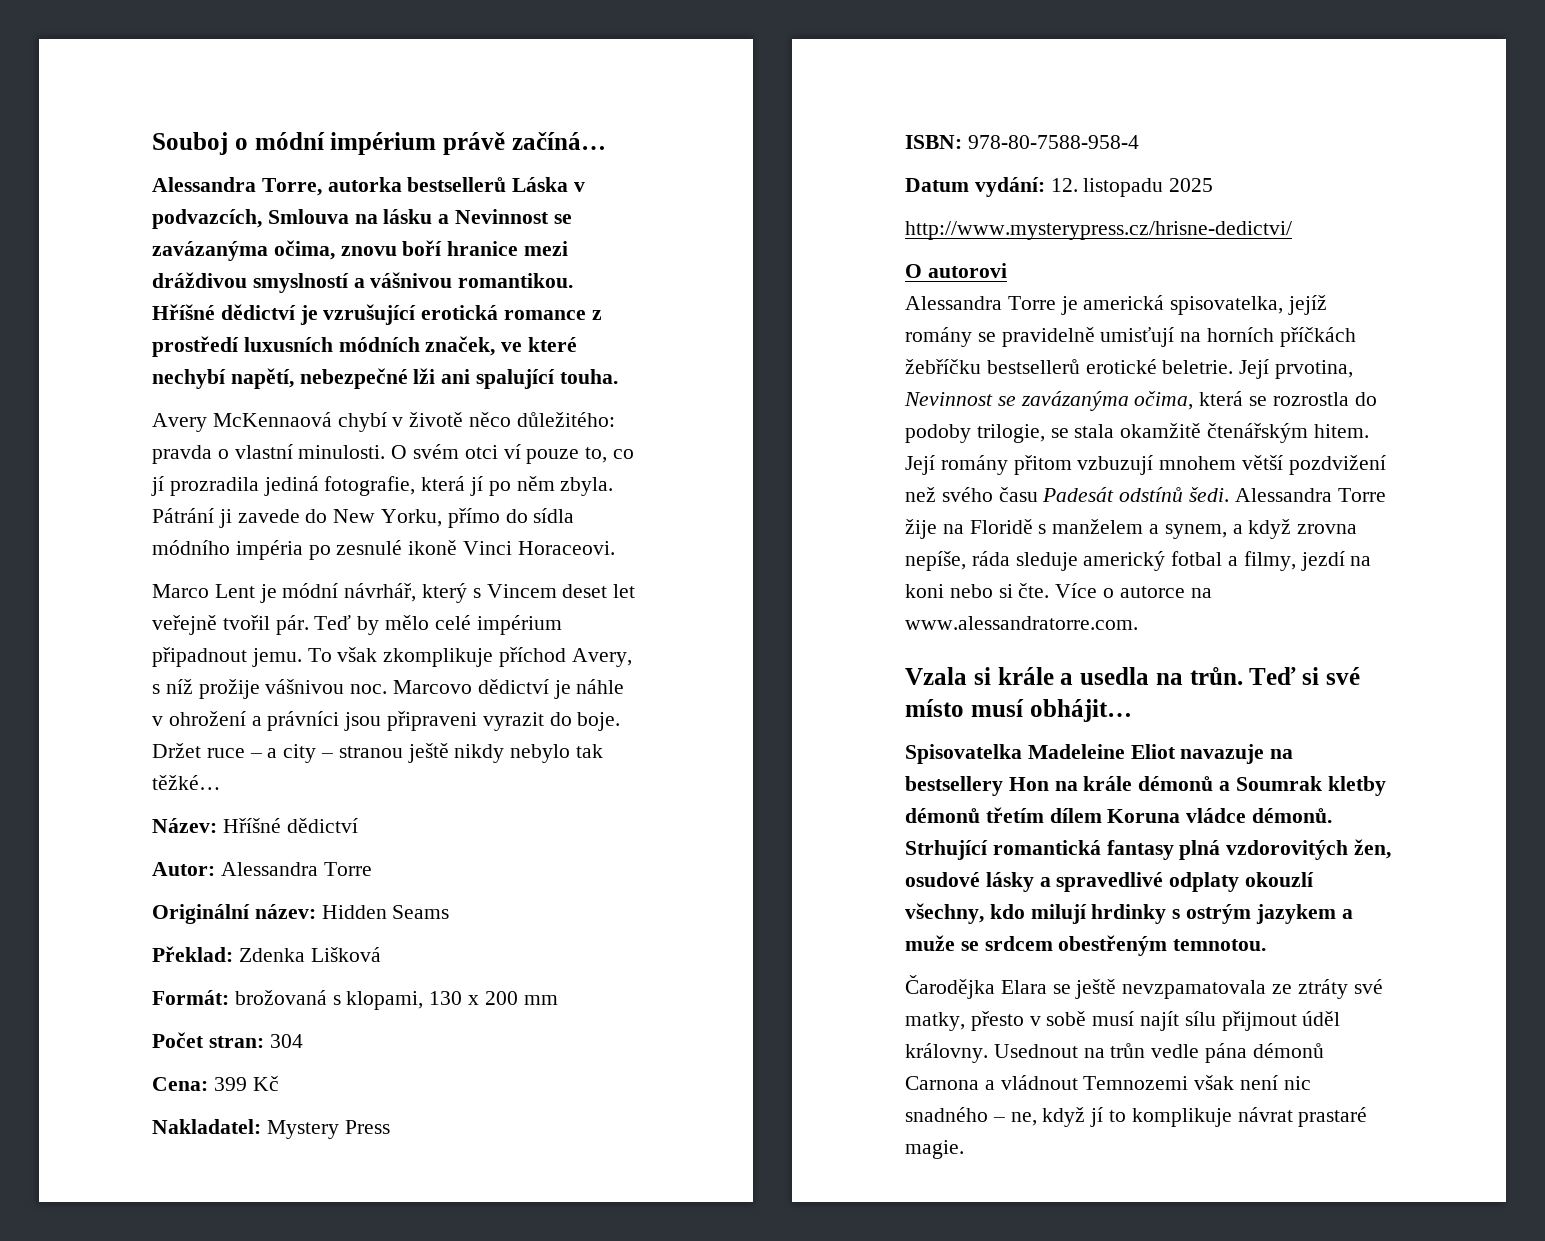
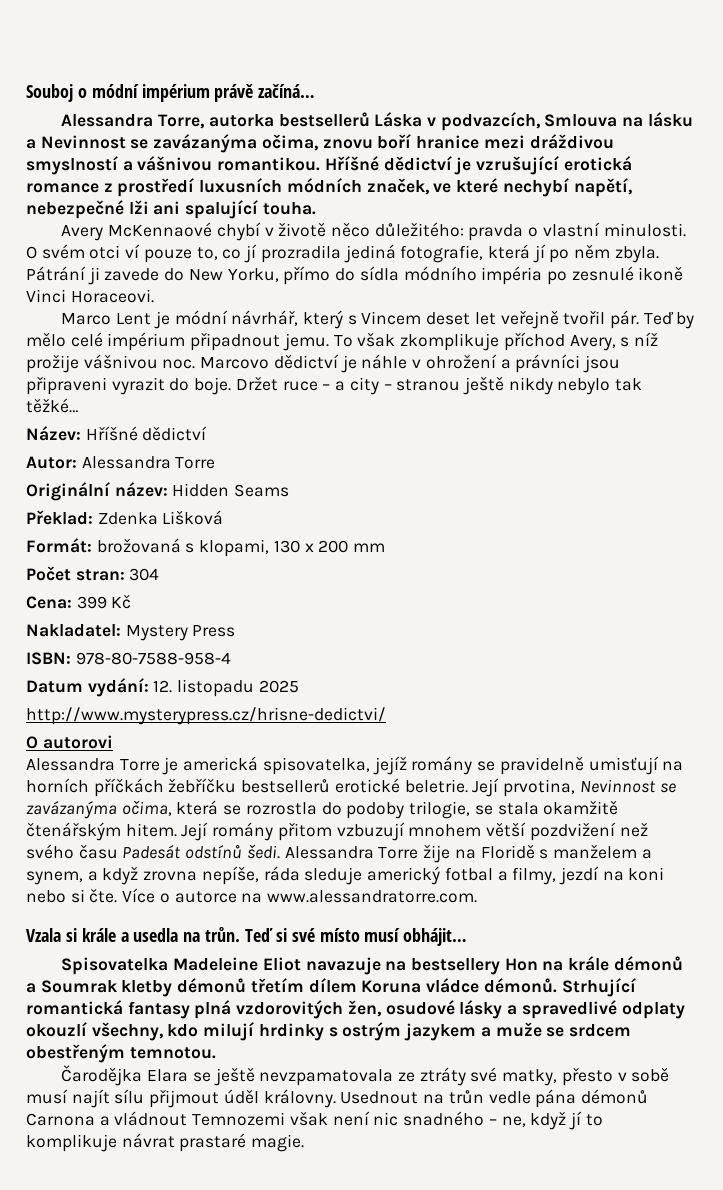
[212,412,332,427] McKennaová -> [108,222,213,237] McKennaové

